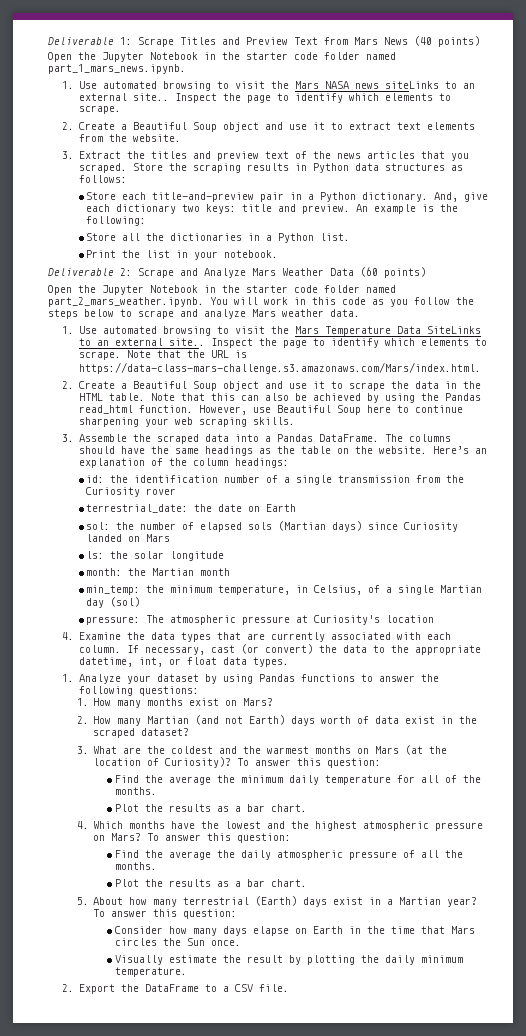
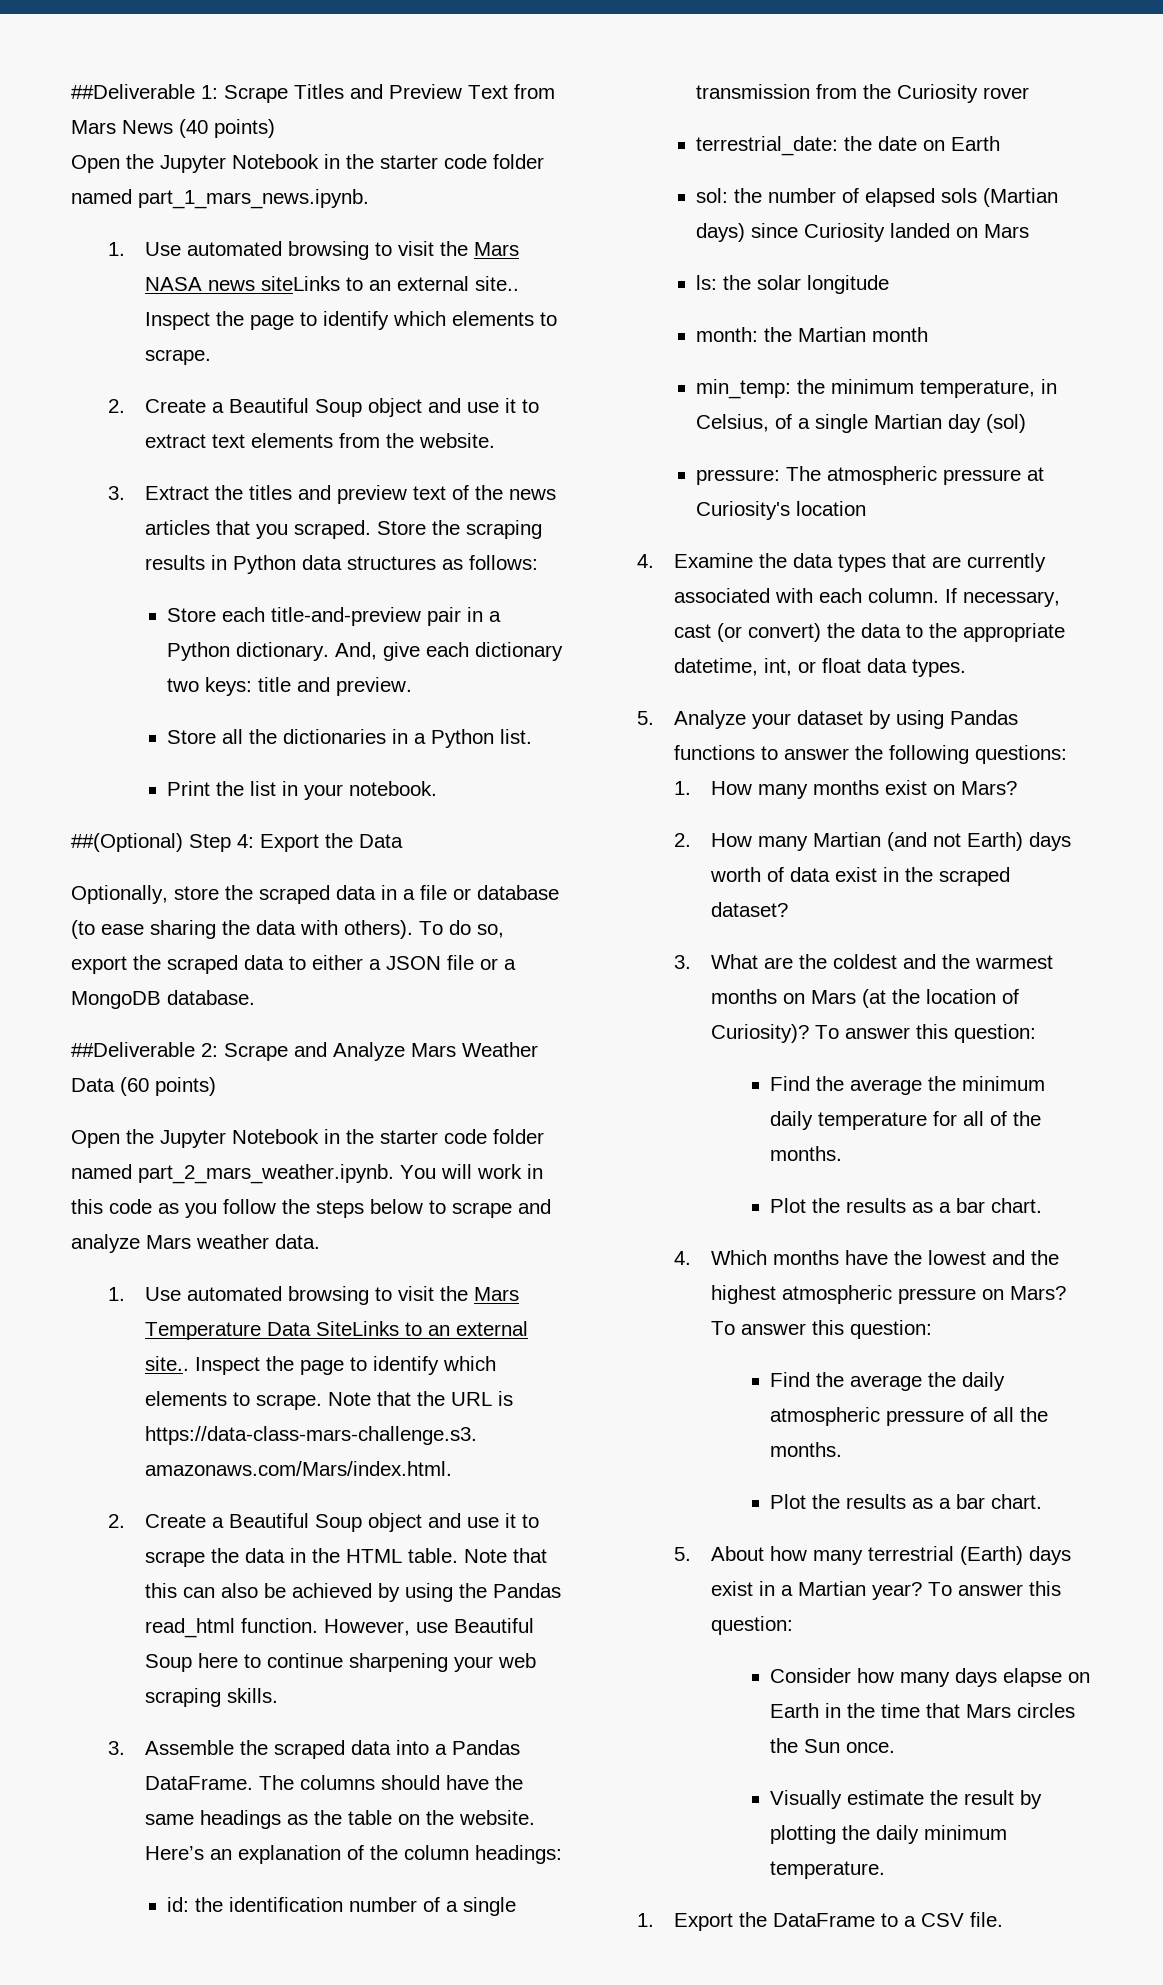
[48,37,114,45] Deliverable -> [71,84,195,99] ##Deliverable
[356,204,459,214] [86,216,147,226] An example is the following: -> (413, 686) none
[48,268,114,276] Deliverable -> [71,833,403,852] [71,885,559,904] [71,920,504,939] [71,955,516,974] [71,990,255,1009] [71,1042,195,1057] ##(Optional) Step 4: Export the Data // Optionally, store the scraped data in a file or database (to ease sharing the data with others). To do so, export the scraped data to either a JSON file or a MongoDB database. // ##Deliverable
[62,674,75,682] 1. -> [636,711,654,725] 5.
[62,984,75,992] 2. -> [636,1913,654,1927] 1.

